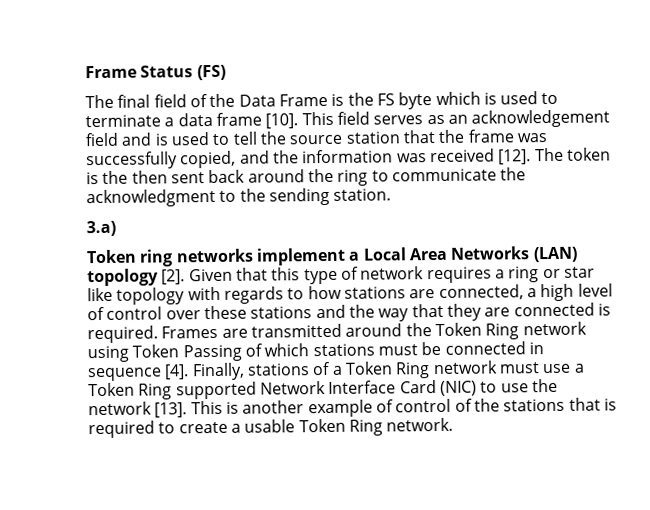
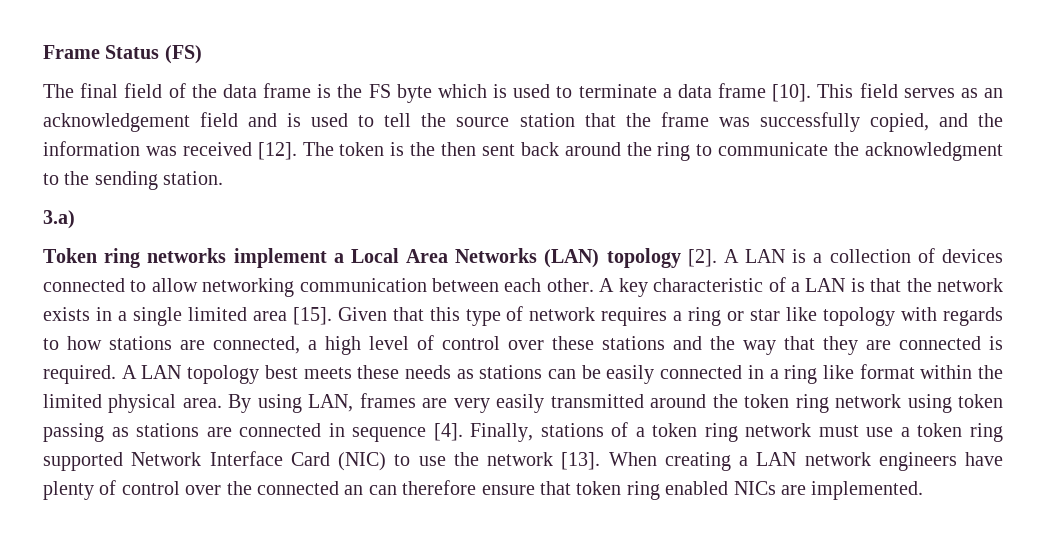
[238,93,328,107] Data Frame -> [222,83,311,98] data frame
(186, 277) none -> [723,248,1003,263] [43,277,1003,297] [43,307,332,326] A LAN is a collection of devices connected to allow networking communication between each other. A key characteristic of a LAN is that the network exists in a single limited area [15].
[161,321,587,340] [87,341,442,363] Frames are transmitted around the Token Ring network using Token Passing of which stations must be -> [121,364,1004,384] [43,393,1004,413] [43,423,232,442] A LAN topology best meets these needs as stations can be easily connected in a ring like format within the limited physical area. By using LAN, frames are very easily transmitted around the token ring network using token passing as stations are
[344,361,431,379] Token Ring -> [652,423,738,442] token ring
[88,382,173,400] Token Ring -> [917,423,1003,442] token ring
[190,397,617,418] [88,417,454,439] This is another example of control of the stations that is required to create a usable Token Ring network. -> [608,452,1003,471] [43,480,924,500] When creating a LAN network engineers have plenty of control over the connected an can therefore ensure that token ring enabled NICs are implemented.

